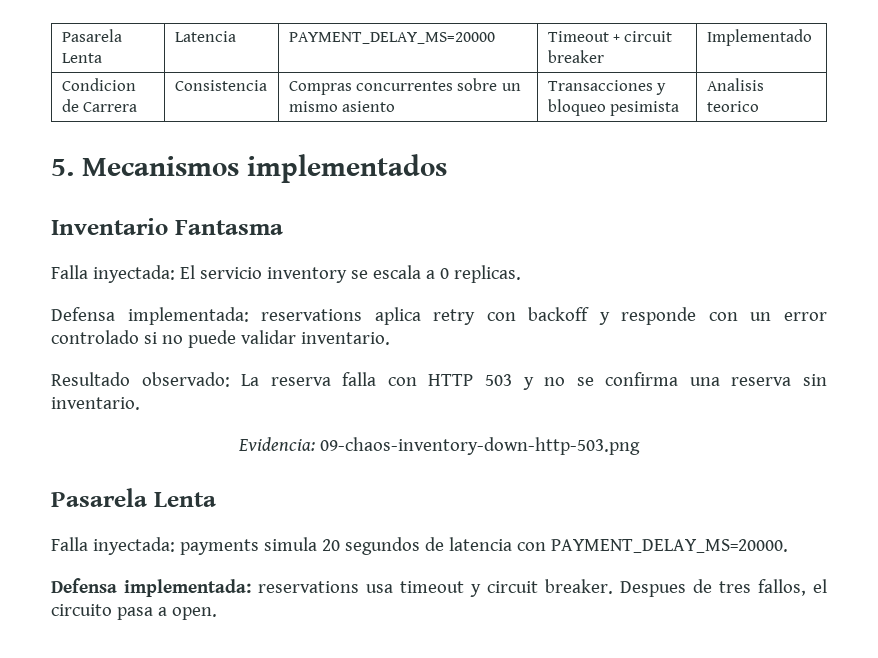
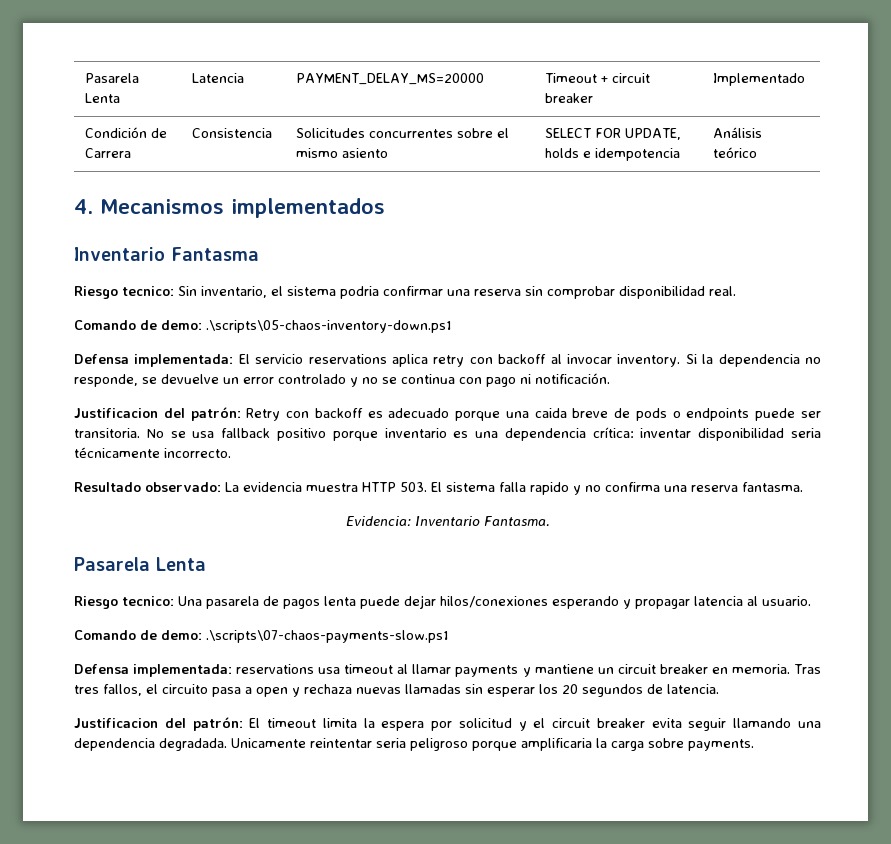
[61,78,136,91] Condicion -> [85,127,148,138] Condición
[288,81,352,95] Compras -> [296,128,366,138] Solicitudes
[501,83,521,91] un -> [497,128,510,138] el
[547,80,667,95] [547,99,680,116] [706,78,764,91] [706,101,759,112] [51,154,447,183] [51,218,283,235] [51,265,521,283] [51,307,249,325] Transacciones y bloqueo pesimista | Analisis teorico // 5. Mecanismos implementados // Inventario Fantasma // Falla inyectada: El servicio inventory se escala a 0 replicas. // Defensa implementada: -> [545,128,682,140] [545,148,681,161] [713,127,763,138] [713,147,758,158] [74,198,385,218] [74,247,259,261] [74,286,736,299] [74,320,452,333] [74,354,304,367] SELECT FOR UPDATE, holds e idempotencia | Análisis teórico // 4. Mecanismos implementados // Inventario Fantasma // Riesgo tecnico: Sin inventario, el sistema podria confirmar una reserva sin comprobar disponibilidad real. // Comando de demo: .\scripts\05-chaos-inventory-down.ps1 // Defensa implementada: El servicio
[598,307,827,325] [51,330,390,348] [51,372,594,390] y responde con un error controlado si no puede validar inventario. // Resultado observado: La reserva falla con HTTP 503 y no se -> [550,354,821,367] [74,373,610,387] [74,407,821,421] [74,427,822,441] [74,447,231,458] [74,482,601,495] al invocar inventory. Si la dependencia no responde, se devuelve un error controlado y no se continua con pago ni notificación. // Justificacion del patrón: Retry con backoff es adecuado porque una caida breve de pods o endpoints puede ser transitoria. No se usa fallback positivo porque inventario es una dependencia crítica: inventar disponibilidad seria técnicamente incorrecto. // Resultado observado: La evidencia muestra HTTP 503. El sistema falla rapido y no
[802,374,827,386] [51,397,140,410] sin inventario. -> [742,482,803,492] fantasma.
[319,437,640,455] 09-chaos-inventory-down-http-503.png -> [414,516,550,527] Inventario Fantasma.
[51,537,788,555] Falla inyectada: payments simula 20 segundos de latencia con PAYMENT_DELAY_MS=20000. -> [74,595,811,609] [74,630,449,643] Riesgo tecnico: Una pasarela de pagos lenta puede dejar hilos/conexiones esperando y propagar latencia al usuario. // Comando de demo: .\scripts\07-chaos-payments-slow.ps1
[470,579,712,597] y circuit breaker. Despues de -> [397,664,822,677] al llamar payments y mantiene un circuit breaker en memoria. Tras
[171,607,217,620] open. -> [256,684,719,697] [74,717,821,731] [74,738,754,751] open y rechaza nuevas llamadas sin esperar los 20 segundos de latencia. // Justificacion del patrón: El timeout limita la espera por solicitud y el circuit breaker evita seguir llamando una dependencia degradada. Unicamente reintentar seria peligroso porque amplificaria la carga sobre payments.

